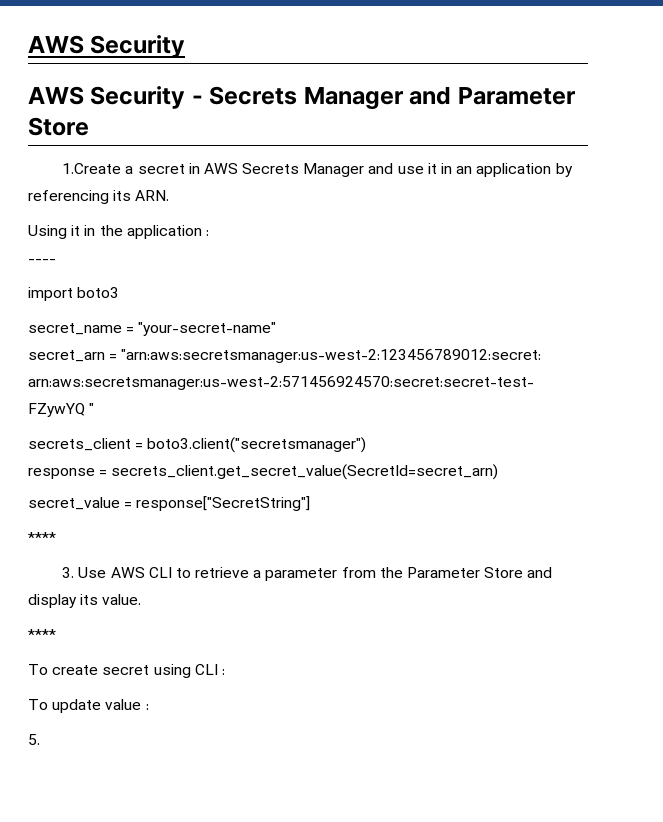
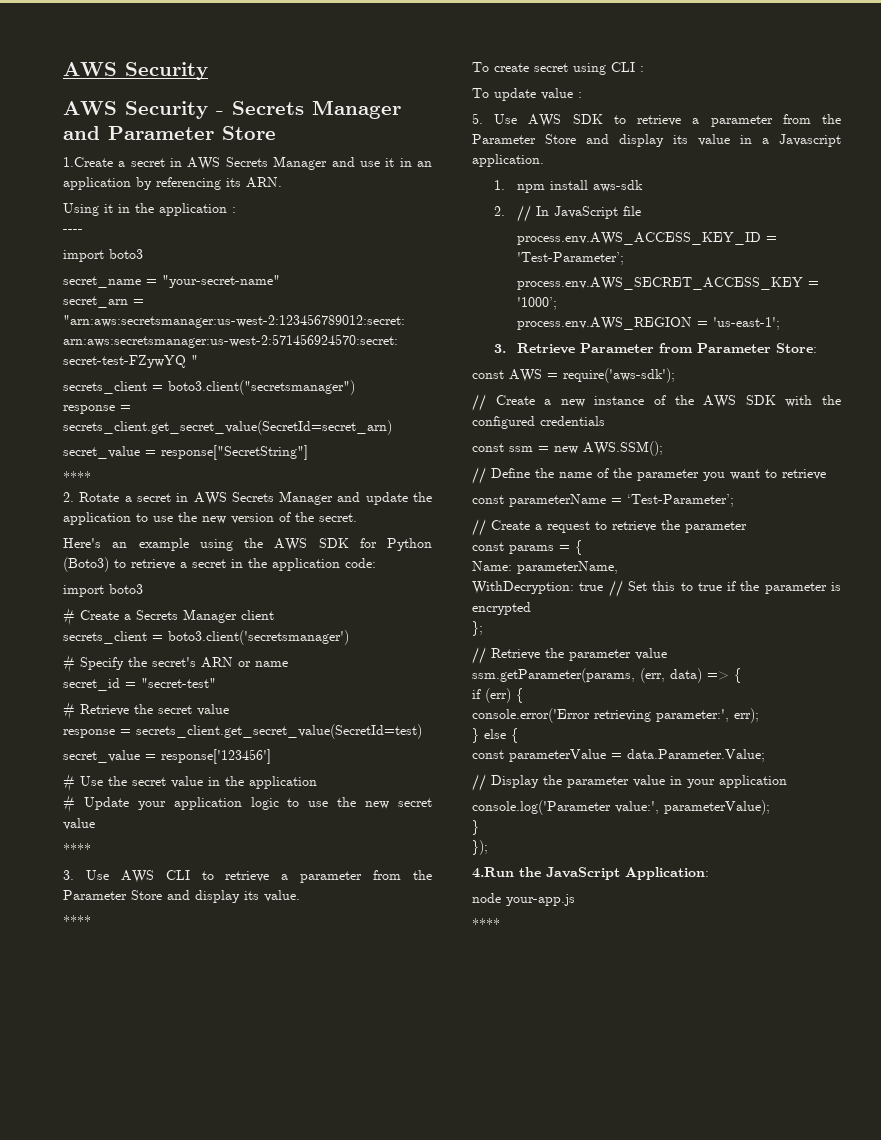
(56, 537) none -> [63,491,433,505] [63,512,357,525] [63,538,432,551] [63,557,376,572] [63,584,143,597] [63,608,274,626] [63,630,349,645] [63,655,288,673] [63,678,216,691] [63,702,229,720] [63,724,422,739] [63,749,271,764] [63,774,317,792] [63,795,433,813] [63,818,95,830] [63,843,91,854] // 2. Rotate a secret in AWS Secrets Manager and update the application to use the new version of the secret. // Here's an example using the AWS SDK for Python (Boto3) to retrieve a secret in the application code: // import boto3 // # Create a Secrets Manager client // secrets_client = boto3.client('secretsmanager') // # Specify the secret's ARN or name // secret_id = "secret-test" // # Retrieve the secret value // response = secrets_client.get_secret_value(SecretId=test) // secret_value = response['123456'] // # Use the secret value in the application // # Update your application logic to use the new secret value // ****
(40, 739) none -> [494,114,841,127] [472,134,841,147] [472,154,544,167] [494,180,643,193] [494,205,641,222] [516,232,777,245] [516,252,624,265] [516,277,819,290] [516,297,557,310] [516,317,780,330] [494,343,817,354] [472,368,675,383] [472,394,841,411] [472,416,605,429] [472,441,663,456] [472,467,826,484] [472,494,734,507] [472,519,747,536] [472,540,582,555] [472,561,618,574] [472,580,842,597] [472,602,531,615] [472,621,483,636] [472,647,667,664] [472,668,741,683] [472,688,523,703] [472,708,759,723] [472,728,518,743] [472,749,765,762] [472,774,787,791] [472,800,770,815] [472,820,479,835] [472,840,488,855] [472,867,709,880] [472,893,575,906] [472,918,500,929] Use AWS SDK to retrieve a parameter from the Parameter Store and display its value in a Javascript application. // 1. npm install aws-sdk // 2. // In JavaScript file // process.env.AWS_ACCESS_KEY_ID = 'Test-Parameter’; // process.env.AWS_SECRET_ACCESS_KEY = '1000’; // process.env.AWS_REGION = 'us-east-1'; // 3. Retrieve Parameter from Parameter Store: // const AWS = require('aws-sdk'); // // Create a new instance of the AWS SDK with the configured credentials // const ssm = new AWS.SSM(); // // Define the name of the parameter you want to retrieve // const parameterName = ‘Test-Parameter’; // // Create a request to retrieve the parameter // const params = { // Name: parameterName, // WithDecryption: true // Set this to true if the parameter is encrypted // }; // // Retrieve the parameter value // ssm.getParameter(params, (err, data) => { // if (err) { // console.error('Error retrieving parameter:', err); // } else { // const parameterValue = data.Parameter.Value; // // Display the parameter value in your application // console.log('Parameter value:', parameterValue); // } // }); // 4.Run the JavaScript Application: // node your-app.js // ****

